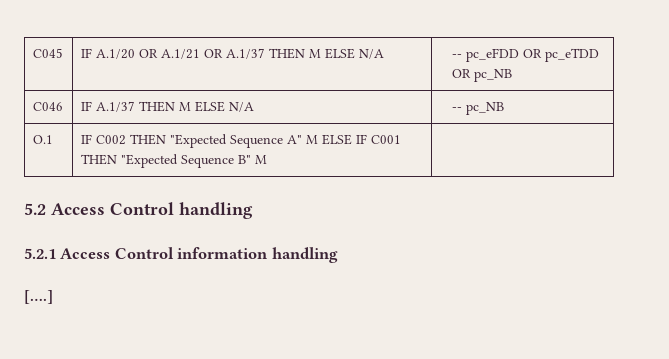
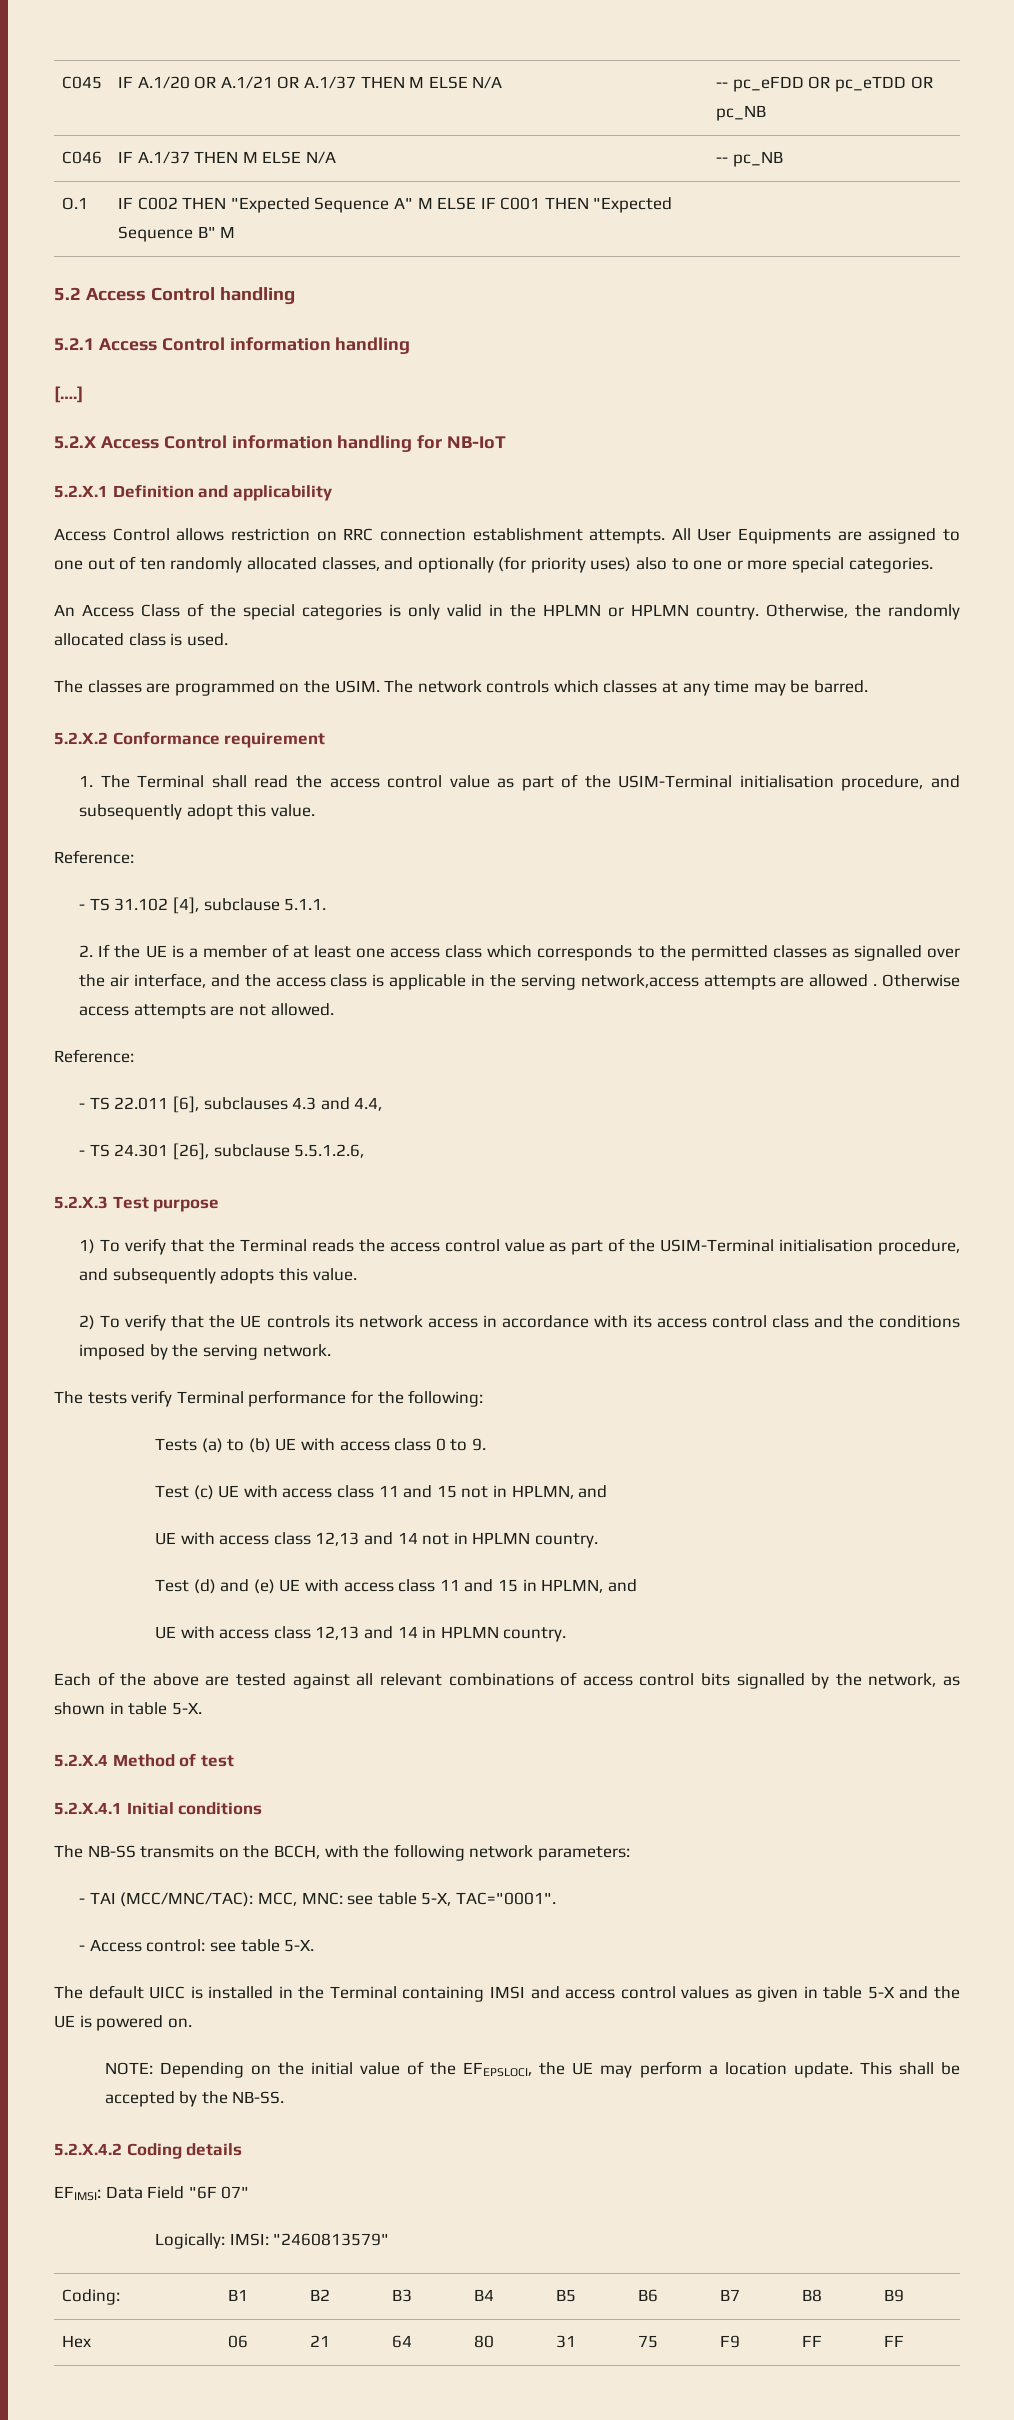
(53, 297) none -> [54,435,507,452] [54,484,332,501] [54,528,960,544] [54,556,933,573] [54,603,960,620] [54,633,228,646] [54,680,869,696] [54,731,326,748] [79,774,961,791] [79,804,316,820] [54,850,134,864] [79,897,327,914] [79,944,961,961] [79,973,961,990] [79,1003,334,1019] [54,1049,134,1063] [79,1096,383,1113] [79,1143,365,1160] [54,1196,220,1212] [79,1238,960,1255] [79,1268,357,1284] [79,1314,960,1331] [79,1344,331,1360] [54,1390,484,1407] [155,1438,486,1453] [155,1485,608,1500] [155,1532,598,1548] [155,1579,637,1594] [155,1626,567,1642] [54,1672,960,1689] [54,1702,202,1715] [54,1753,234,1767] [54,1802,263,1815] [54,1844,630,1861] [79,1892,556,1907] [79,1939,315,1952] [54,1985,960,2002] [54,2015,192,2031] [104,2061,961,2078] [104,2091,285,2107] [54,2143,243,2159] [54,2186,250,2201] [155,2233,390,2249] [61,2289,120,2305] [227,2289,248,2301] [309,2289,330,2301] [391,2289,412,2302] [473,2289,494,2301] [555,2289,576,2302] [637,2289,658,2302] [719,2289,740,2301] [801,2289,822,2302] [883,2289,904,2302] [61,2335,91,2348] [227,2335,248,2348] [309,2335,330,2347] [391,2335,412,2348] [473,2335,494,2348] [555,2335,576,2348] [637,2335,658,2348] [719,2335,740,2348] [801,2335,822,2347] [883,2335,904,2347] // 5.2.X Access Control information handling for NB-IoT // 5.2.X.1 Definition and applicability // Access Control allows restriction on RRC connection establishment attempts. All User Equipments are assigned to one out of ten randomly allocated classes, and optionally (for priority uses) also to one or more special categories. // An Access Class of the special categories is only valid in the HPLMN or HPLMN country. Otherwise, the randomly allocated class is used. // The classes are programmed on the USIM. The network controls which classes at any time may be barred. // 5.2.X.2 Conformance requirement // 1. The Terminal shall read the access control value as part of the USIM-Terminal initialisation procedure, and subsequently adopt this value. // Reference: // - TS 31.102 [4], subclause 5.1.1. // 2. If the UE is a member of at least one access class which corresponds to the permitted classes as signalled over the air interface, and the access class is applicable in the serving network,access attempts are allowed . Otherwise access attempts are not allowed. // Reference: // - TS 22.011 [6], subclauses 4.3 and 4.4, // - TS 24.301 [26], subclause 5.5.1.2.6, // 5.2.X.3 Test purpose // 1) To verify that the Terminal reads the access control value as part of the USIM-Terminal initialisation procedure, and subsequently adopts this value. // 2) To verify that the UE controls its network access in accordance with its access control class and the conditions imposed by the serving network. // The tests verify Terminal performance for the following: // Tests (a) to (b) UE with access class 0 to 9. // Test (c) UE with access class 11 and 15 not in HPLMN, and // UE with access class 12,13 and 14 not in HPLMN country. // Test (d) and (e) UE with access class 11 and 15 in HPLMN, and // UE with access class 12,13 and 14 in HPLMN country. // Each of the above are tested against all relevant combinations of access control bits signalled by the network, as shown in table 5-X. // 5.2.X.4 Method of test // 5.2.X.4.1 Initial conditions // The NB-SS transmits on the BCCH, with the following network parameters: // - TAI (MCC/MNC/TAC): MCC, MNC: see table 5-X, TAC="0001". // - Access control: see table 5-X. // The default UICC is installed in the Terminal containing IMSI and access control values as given in table 5-X and the UE is powered on. // NOTE: Depending on the initial value of the EFEPSLOCI, the UE may perform a location update. This shall be accepted by the NB-SS. // 5.2.X.4.2 Coding details // EFIMSI: Data Field "6F 07" // Logically: IMSI: "2460813579" // Coding: | B1 | B2 | B3 | B4 | B5 | B6 | B7 | B8 | B9 // Hex | 06 | 21 | 64 | 80 | 31 | 75 | F9 | FF | FF

